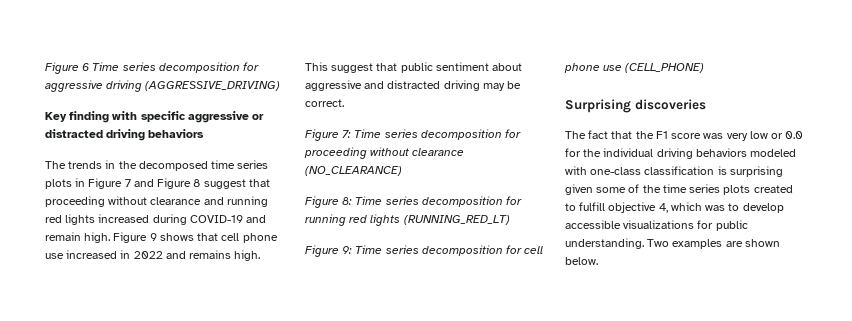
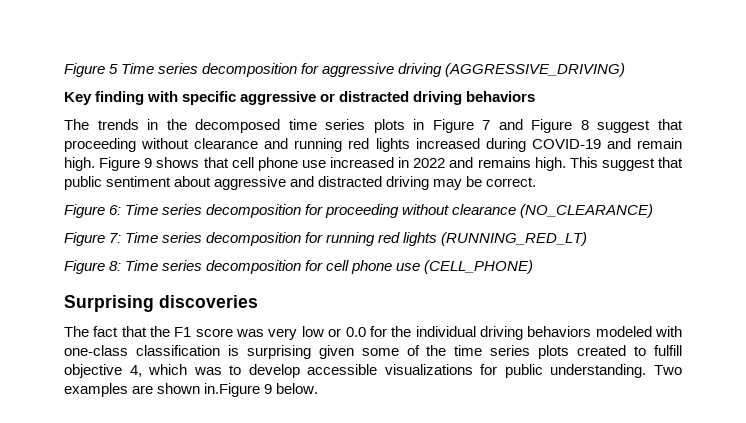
[45,62,90,74] Figure 6 -> [64,63,119,77] Figure 5
[342,130,352,138] 7: -> [109,205,122,215] 6:
[342,197,353,205] 8: -> [109,233,122,243] 7:
[342,246,353,254] 9: -> [109,261,122,271] 8:
(780, 243) none -> [204,383,273,397] in.Figure 9

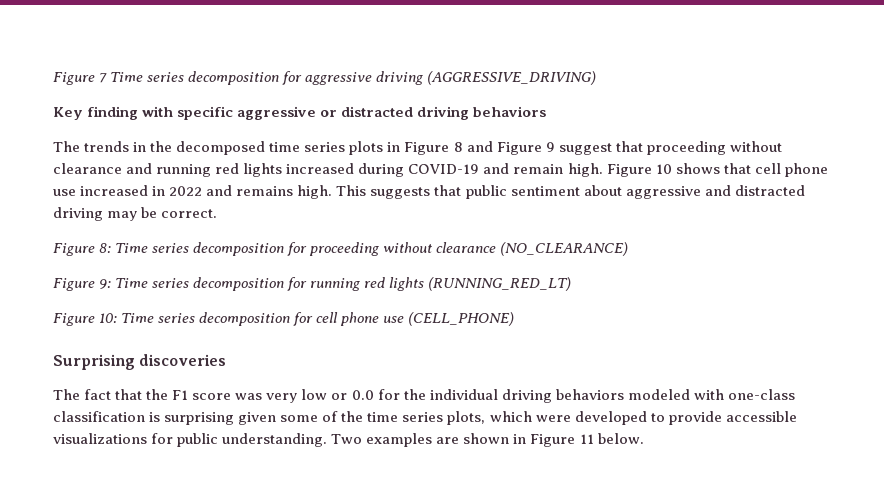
[64,63,119,77] Figure 5 -> [53,72,108,85] Figure 7
[482,120,491,130] 7 -> [453,142,463,152] 8
[580,120,589,130] 8 -> [545,142,555,152] 9
[144,158,153,168] 9 -> [655,164,672,174] 10
[601,158,655,171] suggest -> [370,187,431,199] suggests
[109,205,122,215] 6: -> [99,243,112,253] 8:
[109,233,122,243] 7: -> [99,279,112,289] 9:
[109,261,122,271] 8: -> [99,313,118,323] 10:
[538,345,682,359] [64,364,300,378] plots created to fulfill objective 4, which was to develop -> [447,411,722,425] plots, which were developed to provide
[204,383,273,397] in.Figure 9 -> [513,434,594,447] in Figure 11

